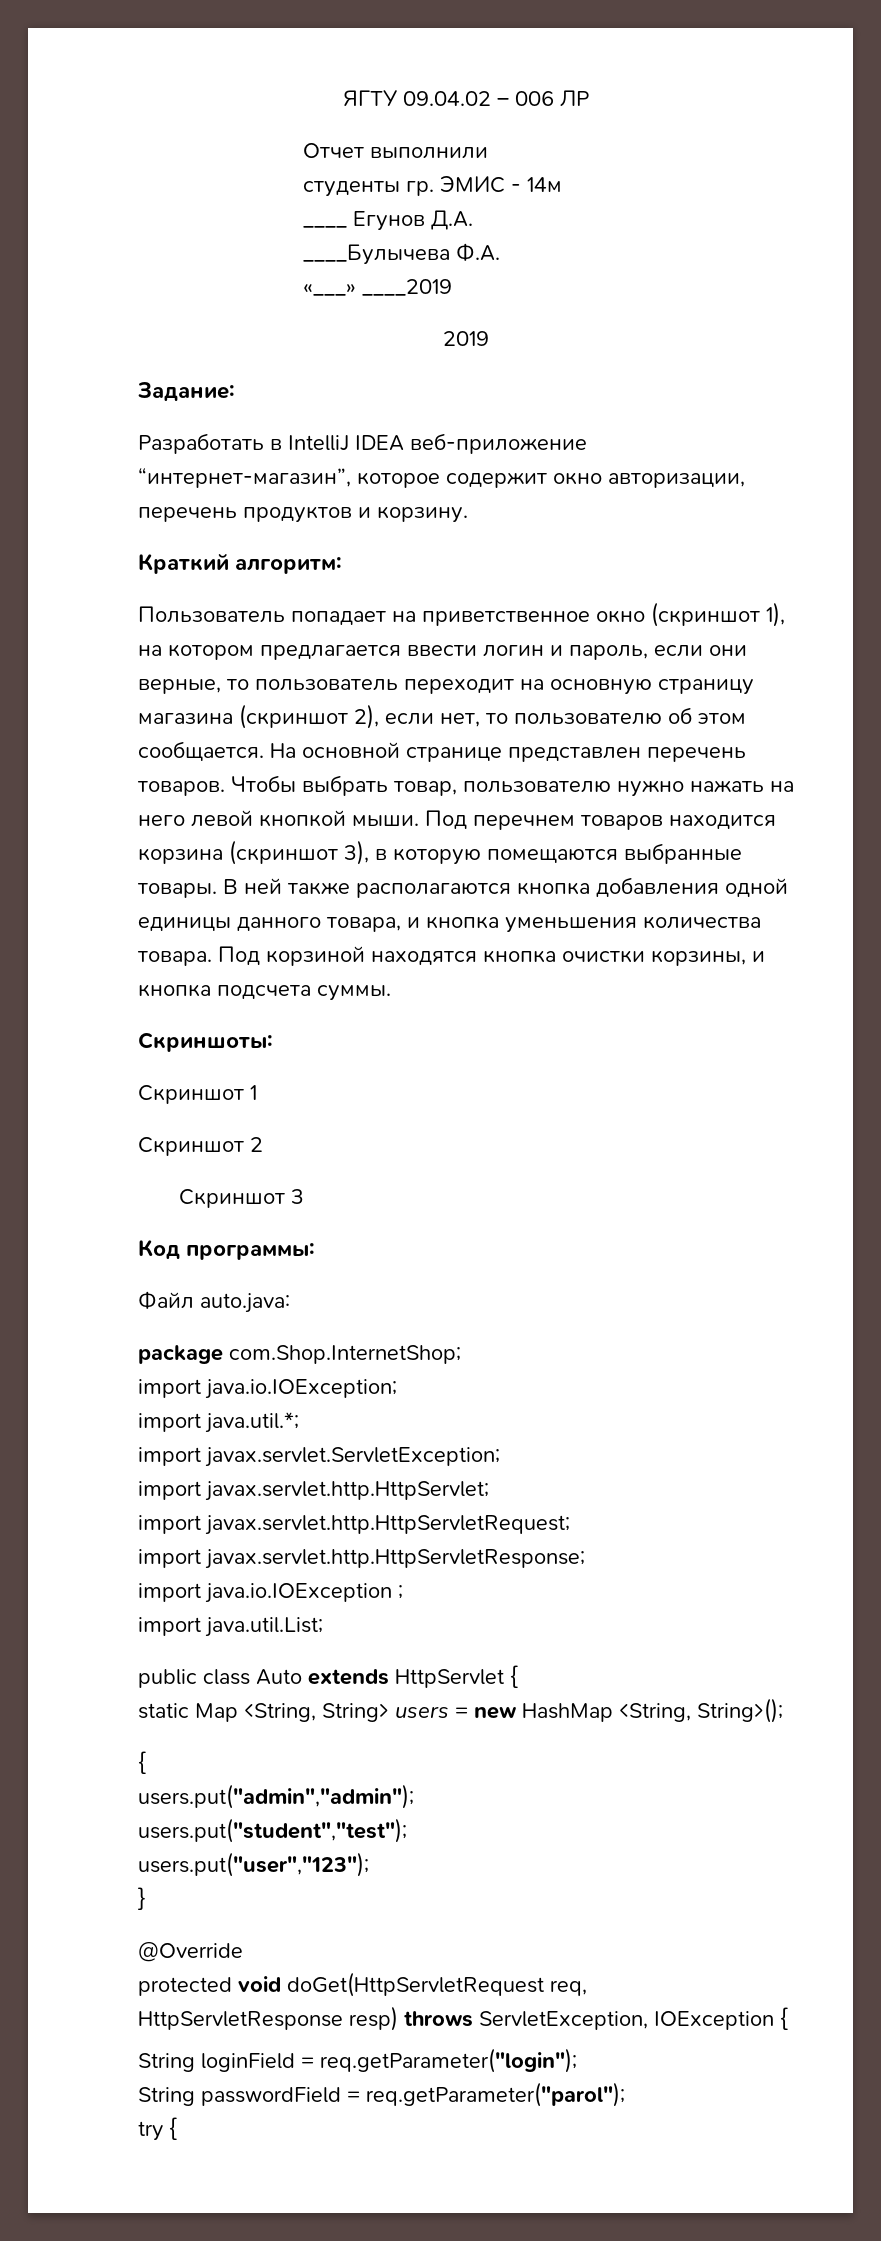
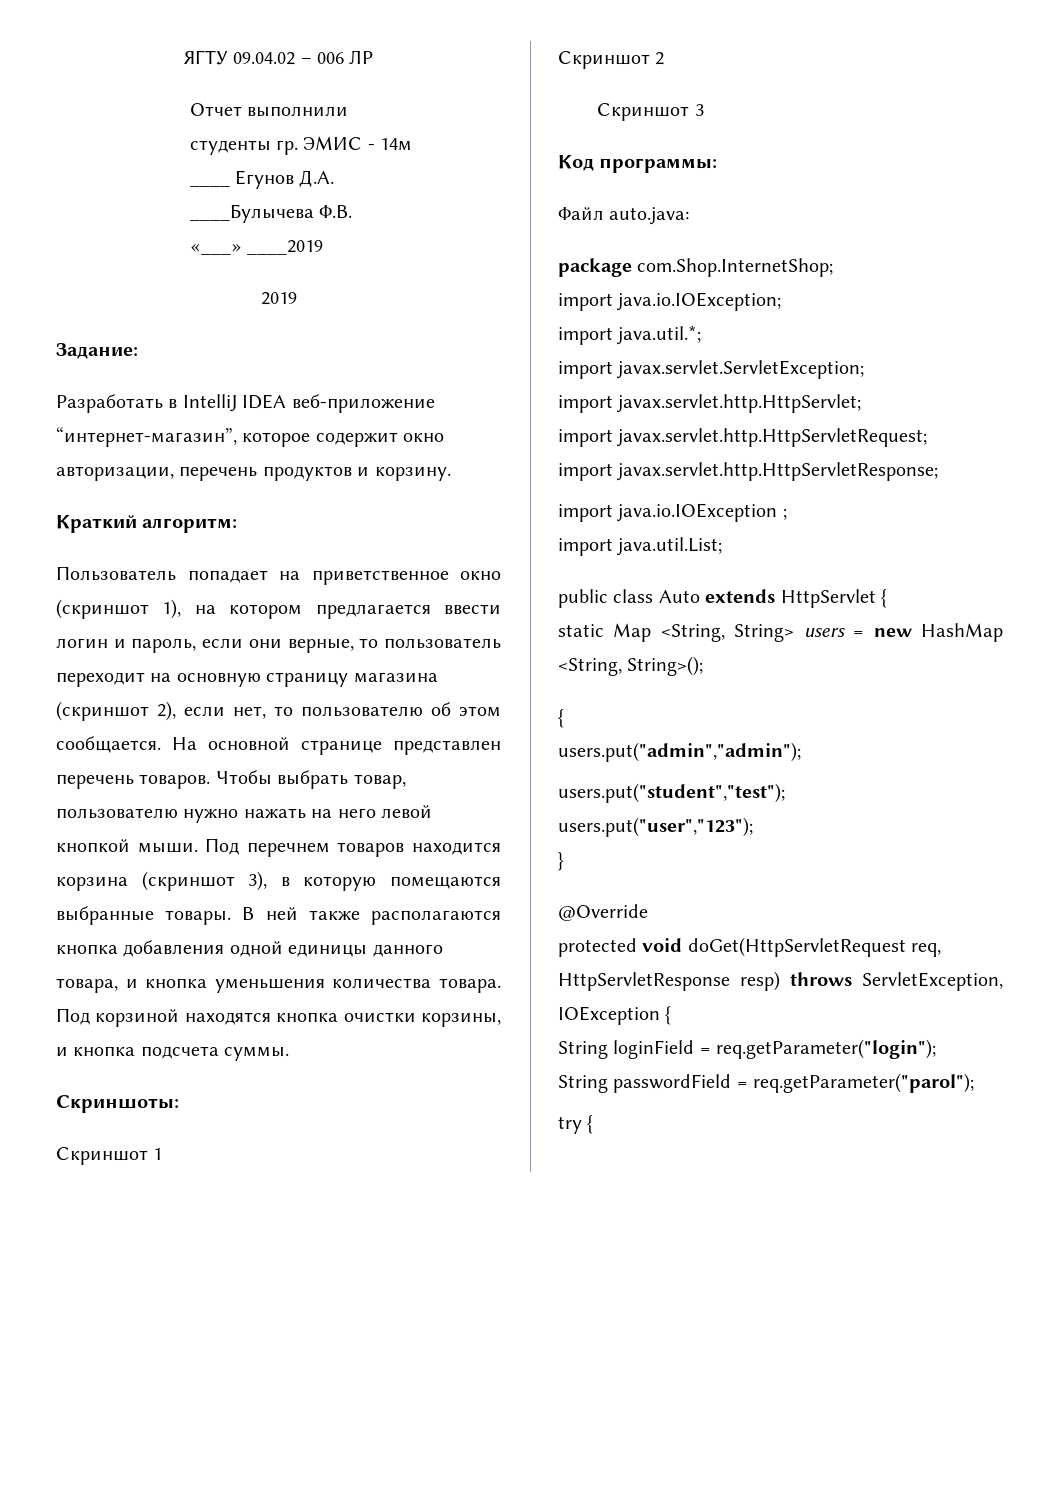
[456,243,501,261] Ф.А. -> [318,205,352,218] Ф.В.

